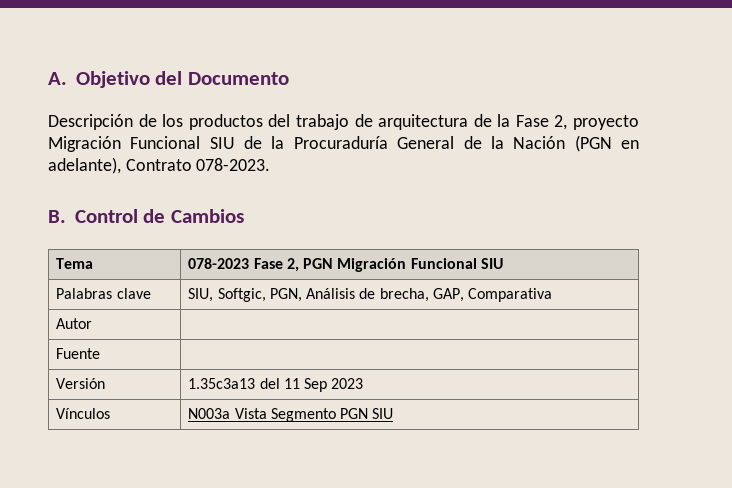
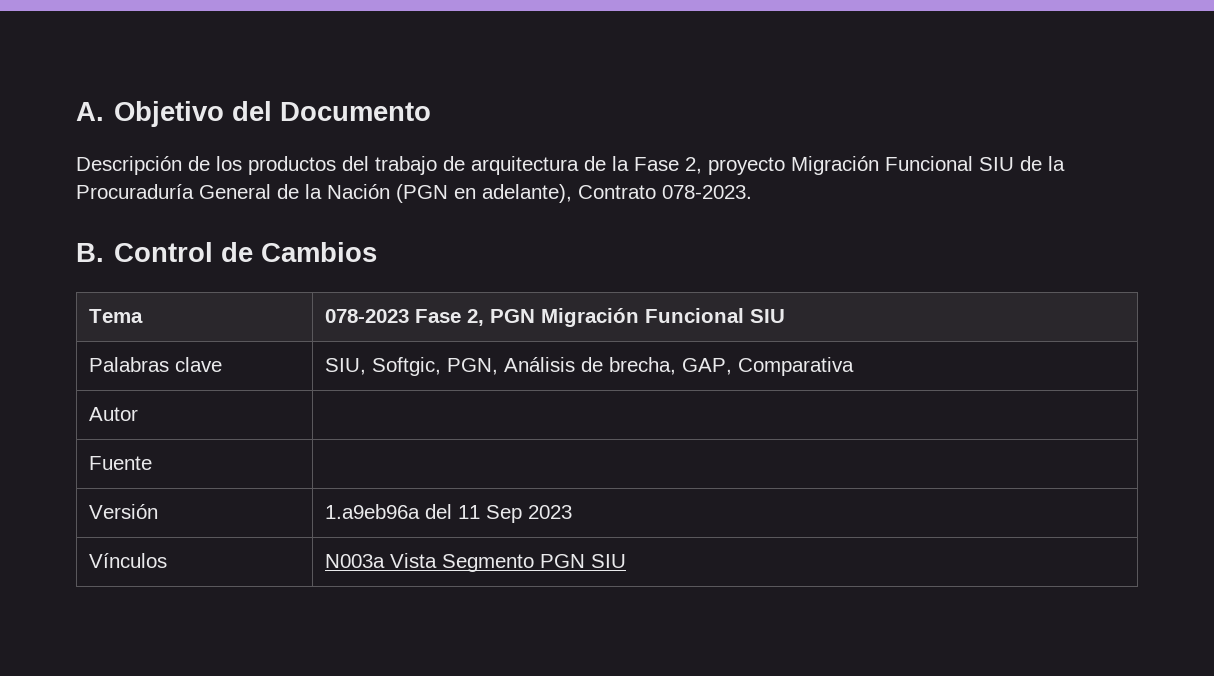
[188,378,256,389] 1.35c3a13 -> [325,504,421,519] 1.a9eb96a

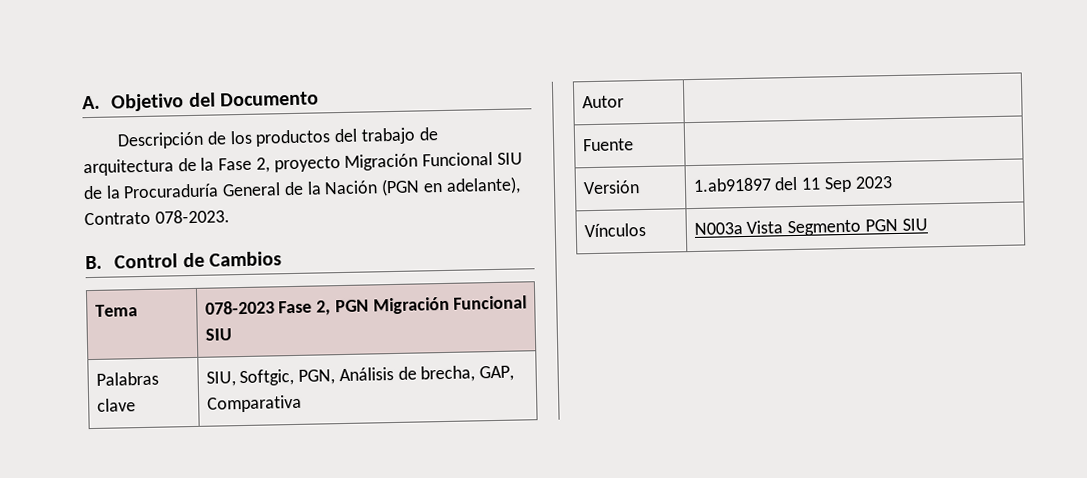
[325,504,421,519] 1.a9eb96a -> [692,177,772,193] 1.ab91897

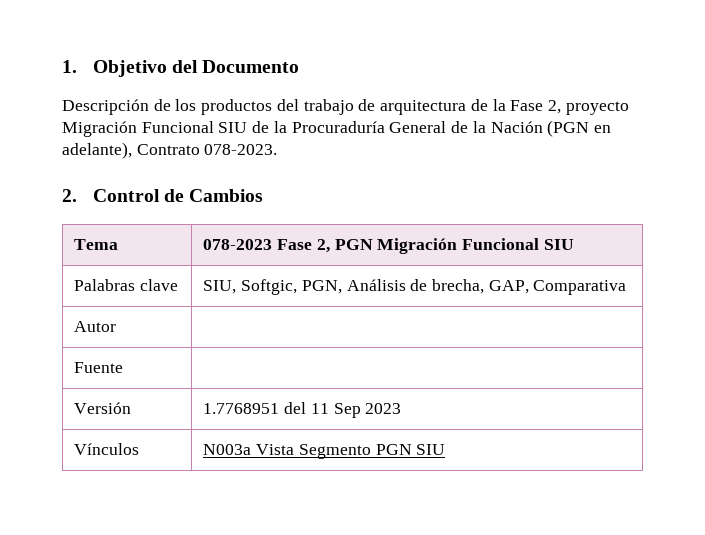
[82,95,100,110] A. -> [62,60,77,73] 1.
[85,255,102,270] B. -> [62,189,77,202] 2.
[692,177,772,193] 1.ab91897 -> [203,403,280,414] 1.7768951

